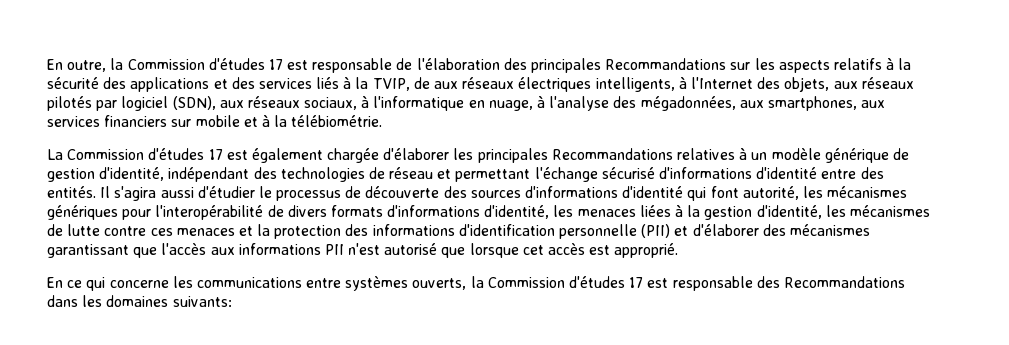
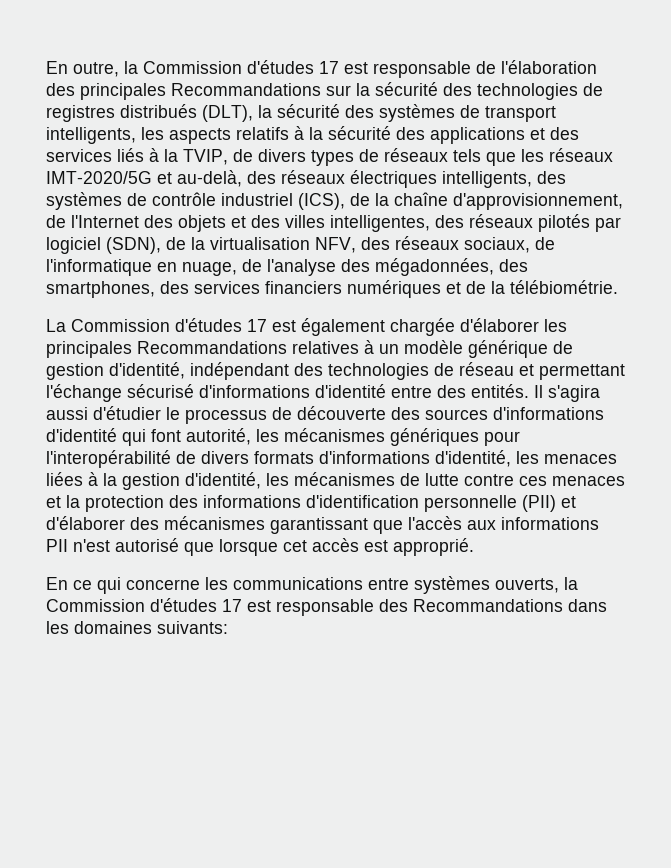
(751, 66) none -> [356,82,603,100] [46,104,556,122] [46,127,136,144] la sécurité des technologies de registres distribués (DLT), la sécurité des systèmes de transport intelligents,
[434,76,858,92] aux réseaux électriques intelligents, à l'Internet des objets, aux -> [258,148,613,166] [46,170,566,188] [46,192,623,210] [46,215,464,232] divers types de réseaux tels que les réseaux IMT-2020/5G et au-delà, des réseaux électriques intelligents, des systèmes de contrôle industriel (ICS), de la chaîne d'approvisionnement, de l'Internet des objets et des villes intelligentes, des
[219,100,244,108] aux -> [166,237,390,253] de la virtualisation NFV, des
[361,95,370,108] à -> [535,237,555,250] de
[537,95,546,108] à -> [242,259,262,272] de
[739,96,886,111] [47,114,270,127] aux smartphones, aux services financiers sur mobile et à -> [499,259,528,272] [46,280,486,298] des smartphones, des services financiers numériques et de

